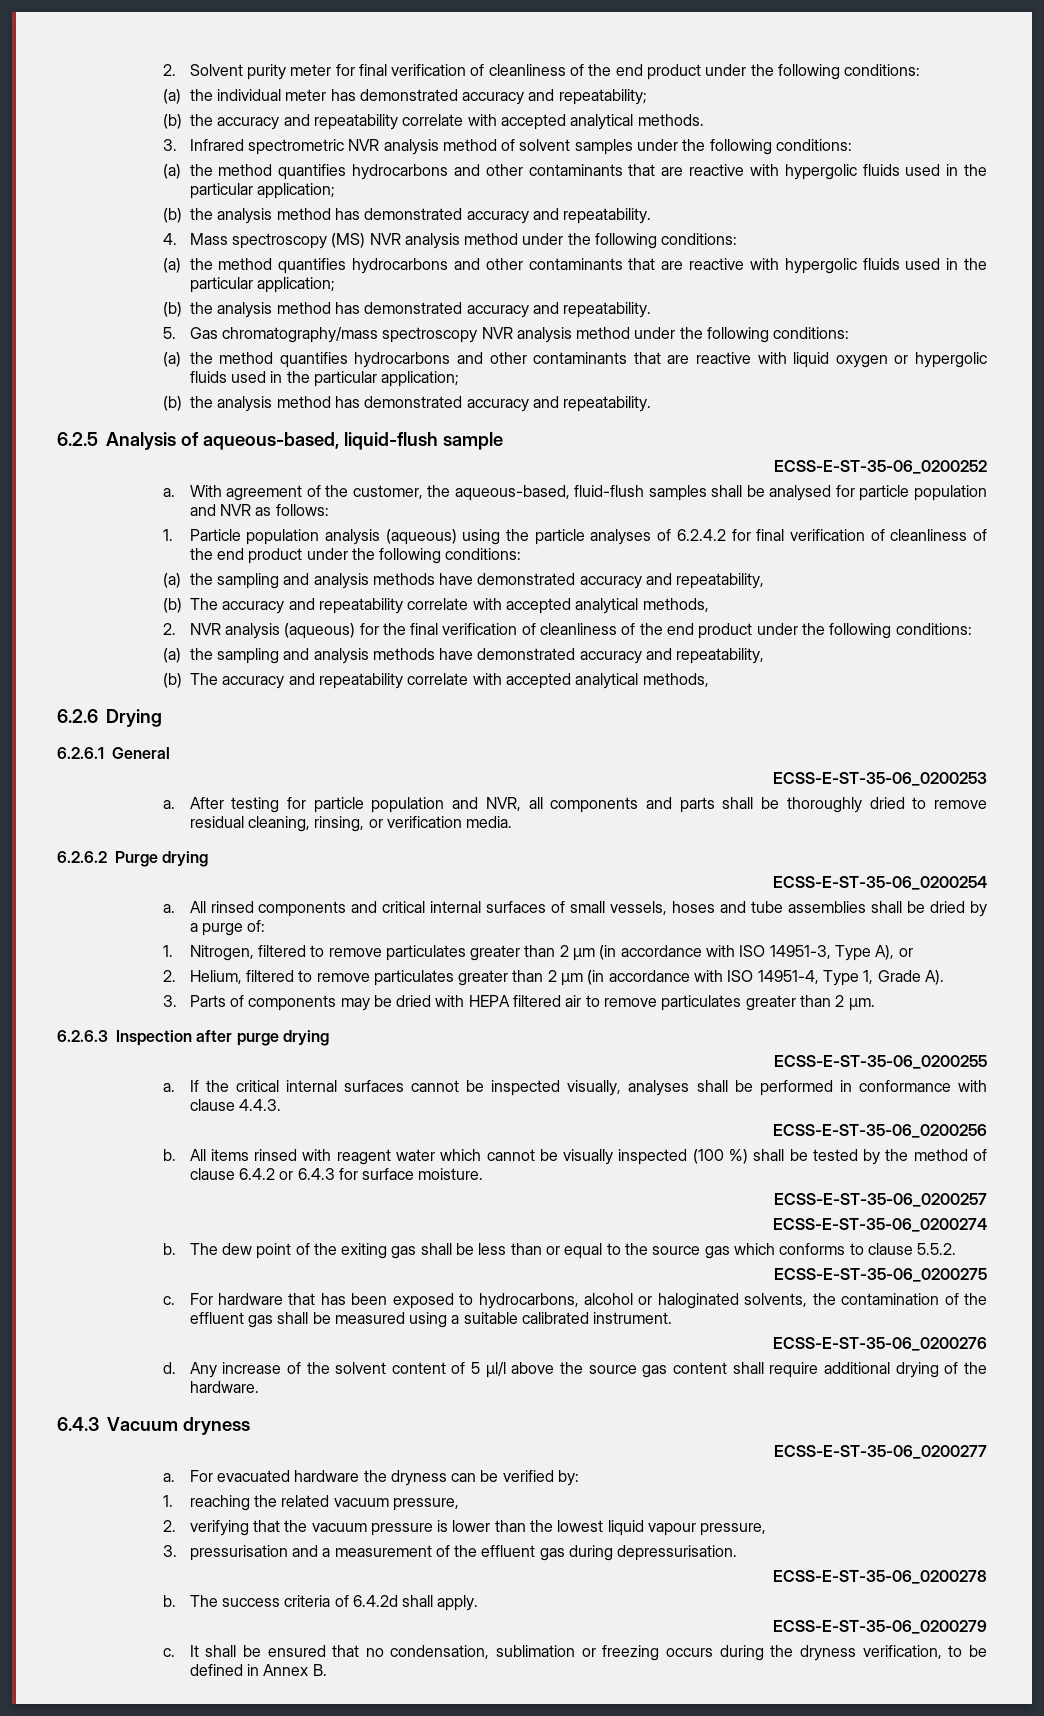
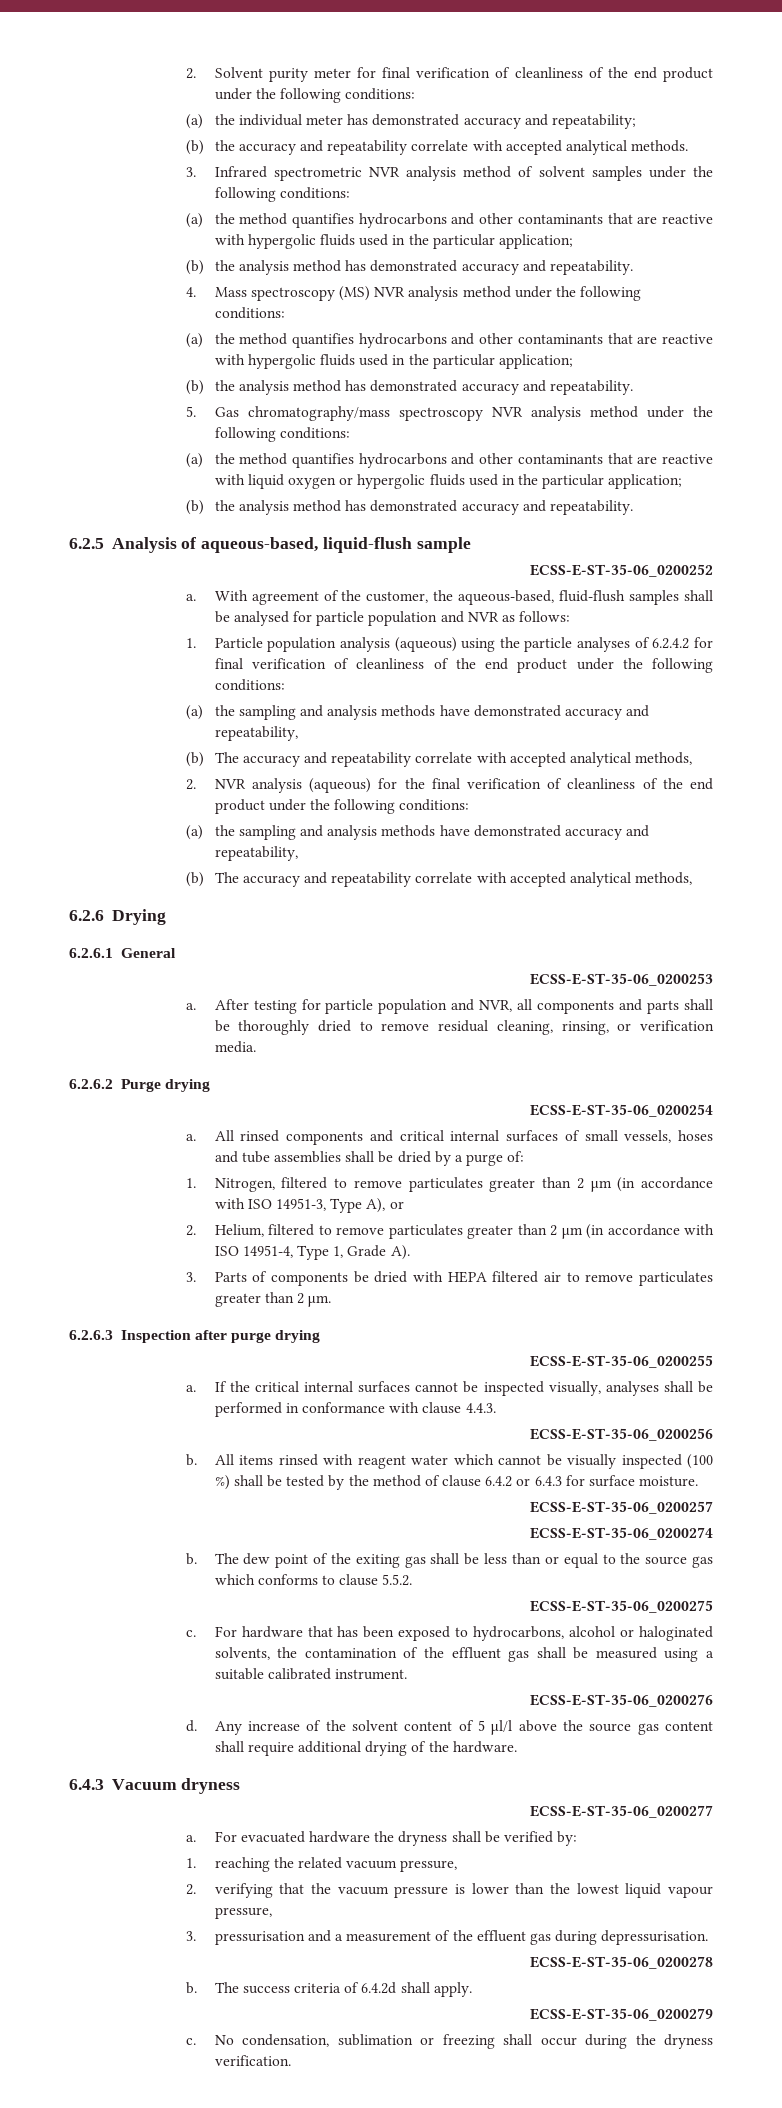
[340,998,370,1011] may -> (348, 1279) none
[451,1473,477,1482] can -> [451,1831,481,1842] shall
[189,1645,384,1657] It shall be ensured that no -> [214,2035,234,2045] No
[666,1648,714,1657] occurs -> [503,2034,577,2046] shall occur
[862,1645,987,1659] [189,1664,327,1676] verification, to be defined in Annex B. -> [214,2055,291,2066] verification.

